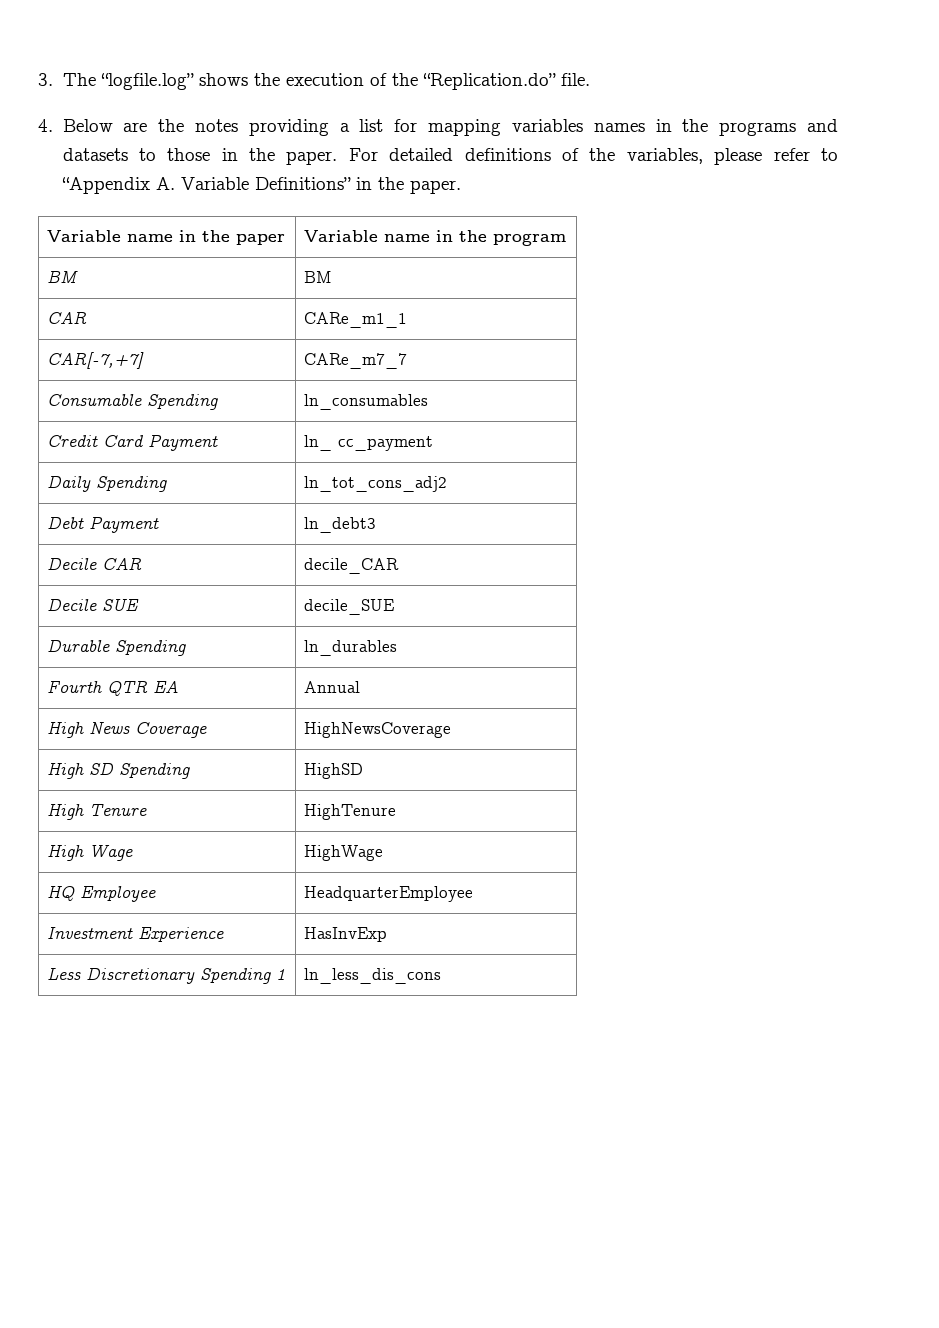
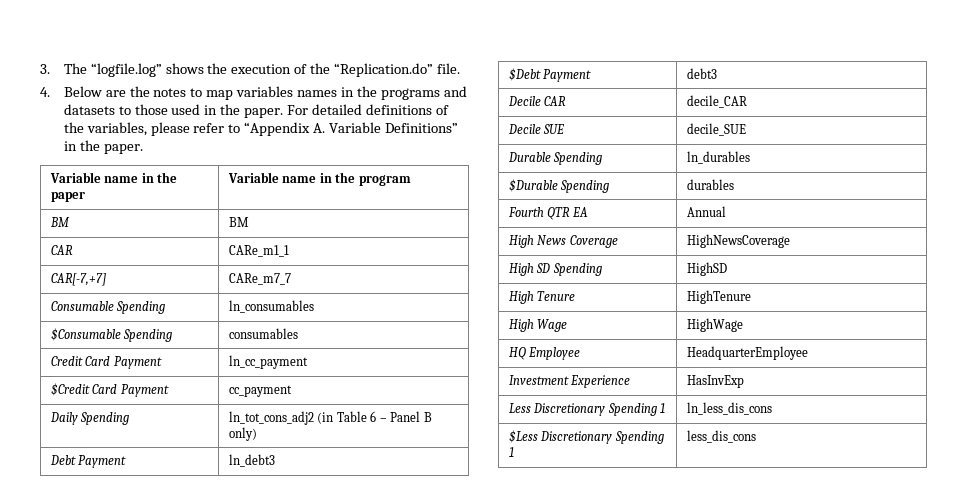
[248,119,502,136] providing a list for mapping -> [190,88,234,100] to map
(211, 154) none -> [171,104,201,115] used
(429, 402) none -> [50,328,173,342] [228,328,298,339] // $Consumable Spending | consumables
[304,435,333,451] ln_ -> [228,355,308,369] [50,383,169,397] ln_cc_payment // $Credit Card Payment |
(448, 484) none -> [317,411,432,424] [228,427,257,441] (in Table 6 – Panel B only)
(377, 525) none -> [508,68,592,82] [686,68,717,79] // $Debt Payment | debt3
(398, 648) none -> [508,179,610,193] [686,179,734,190] // $Durable Spending | durables
(442, 976) none -> [508,430,664,444] [508,447,514,457] [686,430,756,443] // $Less Discretionary Spending 1 | less_dis_cons

